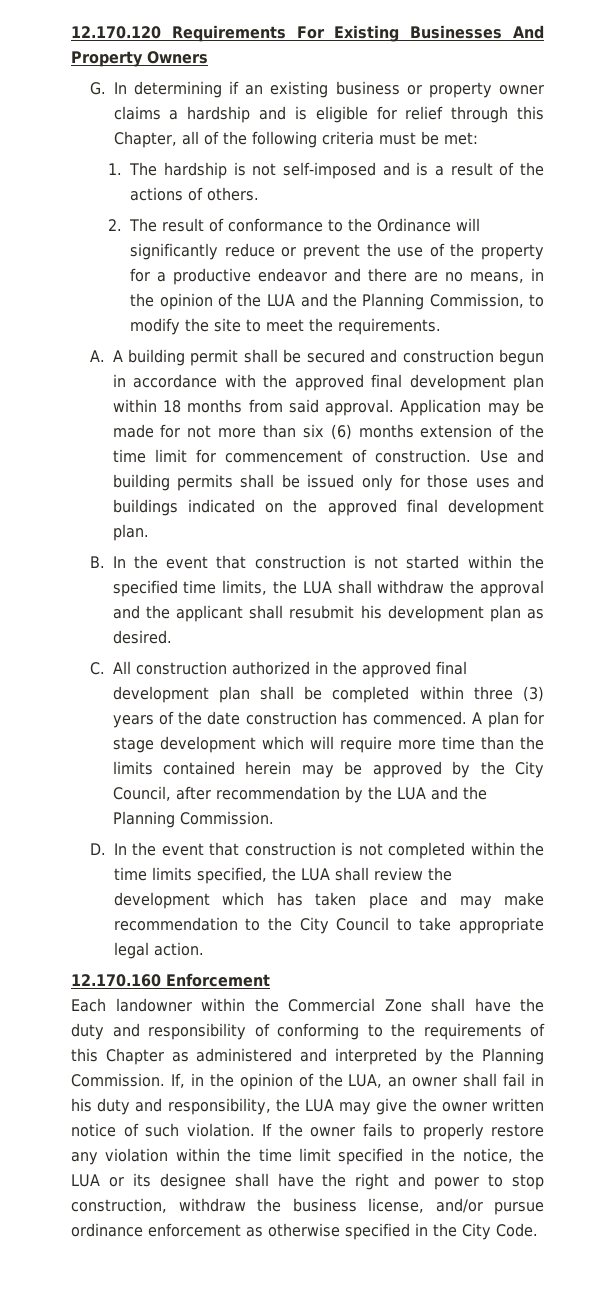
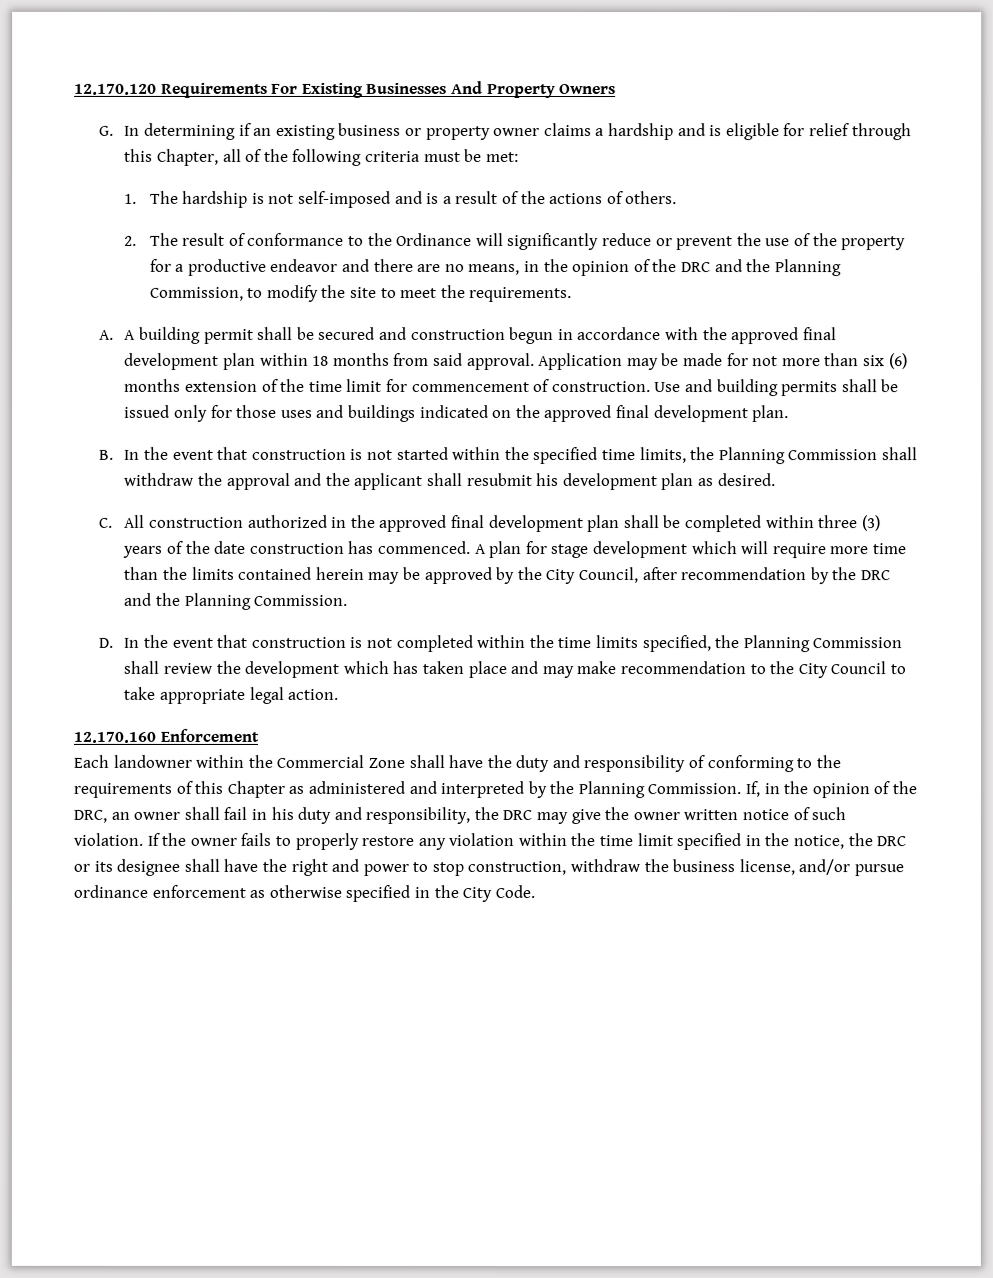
[266,294,296,307] LUA -> [680,262,711,273] DRC
[302,581,332,594] LUA -> [718,447,879,465] Planning Commission
[396,787,426,800] LUA -> [860,570,891,581] DRC
[300,868,330,881] LUA -> [742,635,904,653] Planning Commission
[348,1074,383,1088] LUA, -> [73,809,107,823] DRC,
[305,1099,335,1112] LUA -> [502,810,533,821] DRC
[71,1174,100,1187] LUA -> [876,836,907,847] DRC

